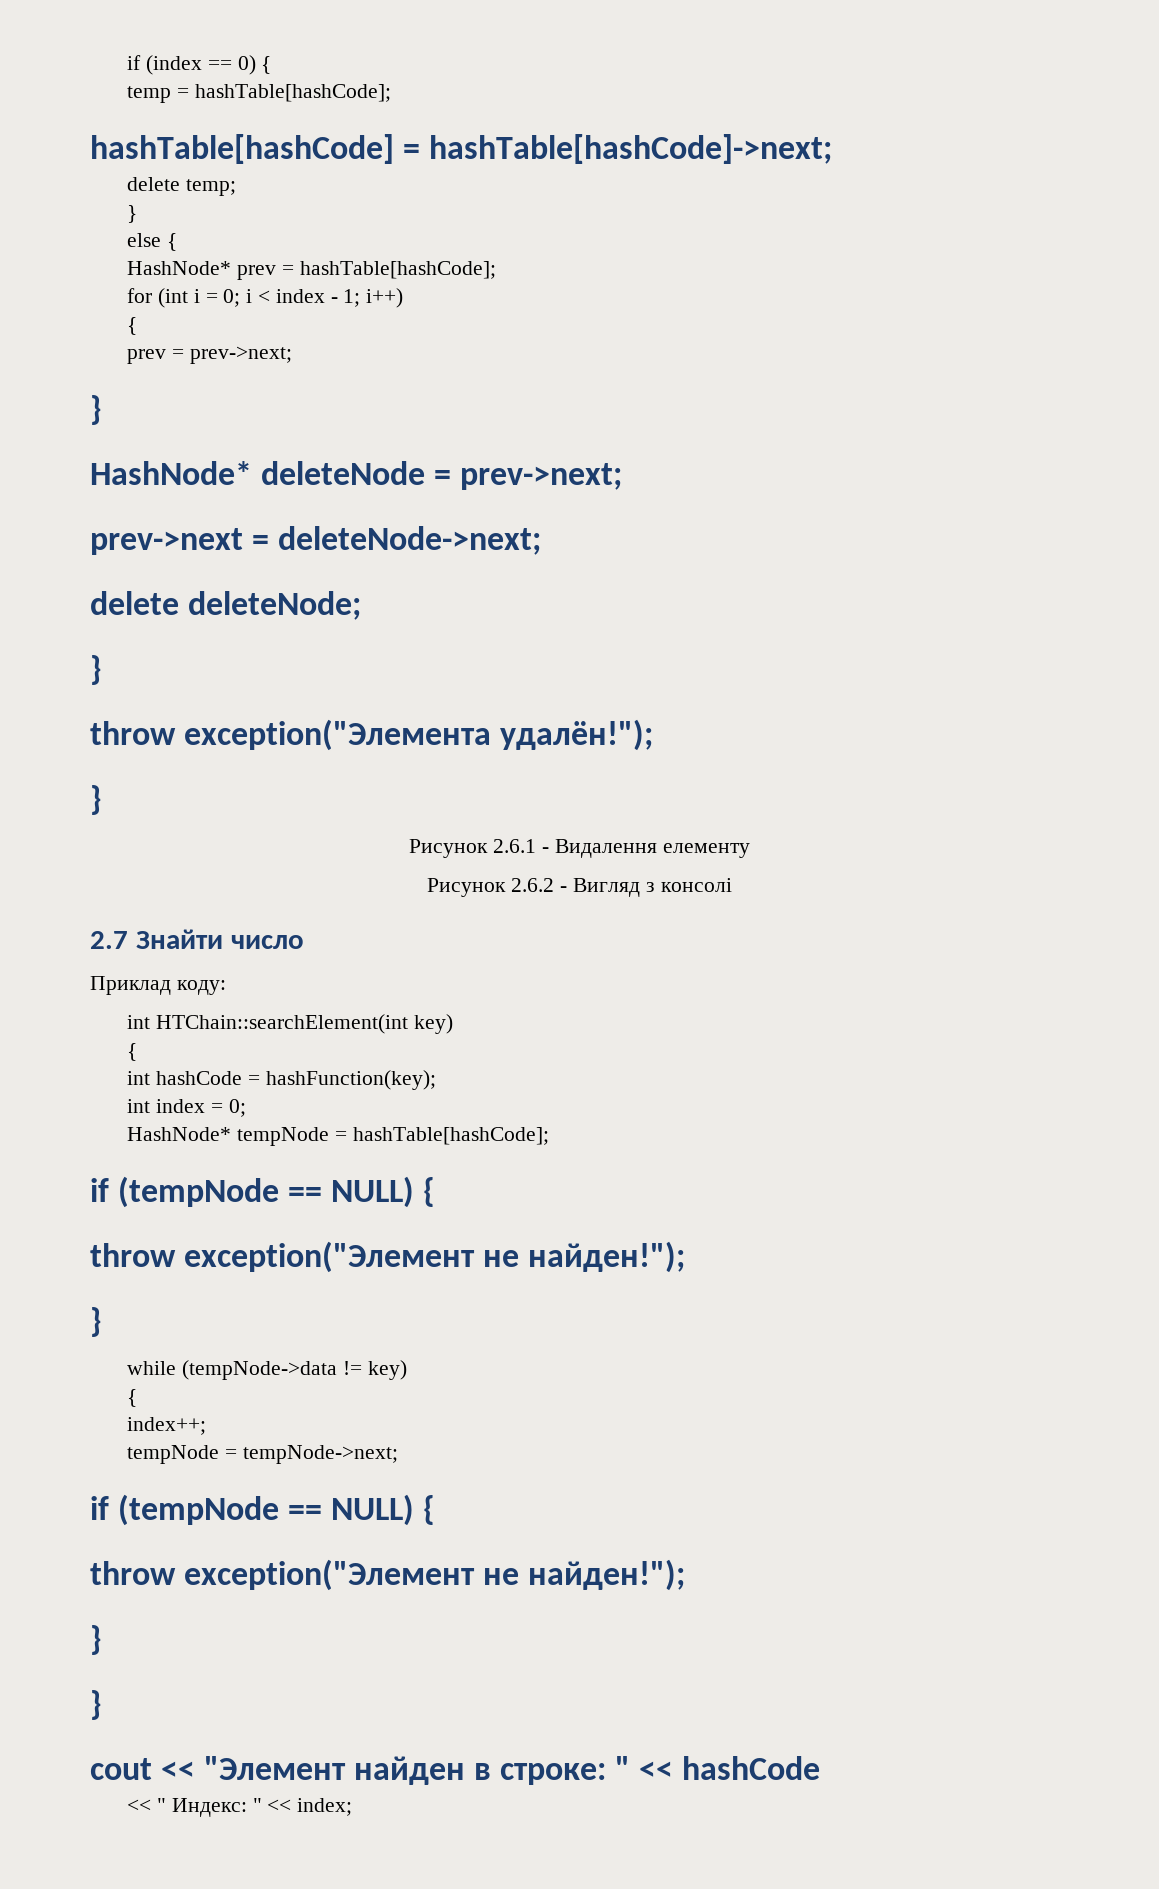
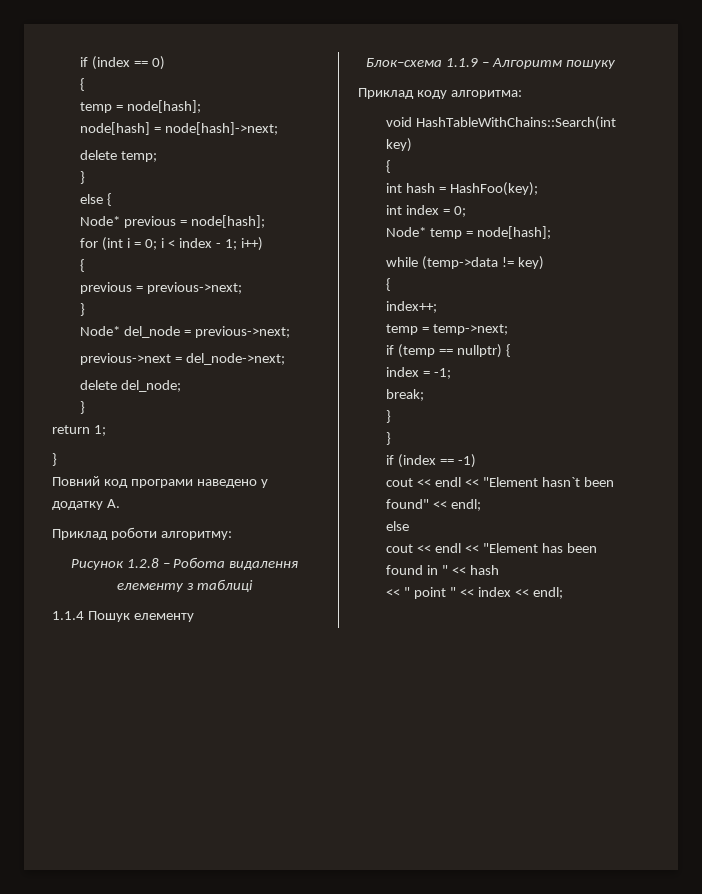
(256, 65) none -> (166, 63) //
[194,84,391,102] [90,134,833,164] hashTable[hashCode]; // hashTable[hashCode] = hashTable[hashCode]->next; -> [127,100,202,113] [80,122,279,135] node[hash]; // node[hash] = node[hash]->next;
[127,261,496,280] HashNode* prev = hashTable[hashCode]; -> [80,215,266,228] Node* previous = node[hash];
[127,346,292,364] [90,395,102,425] [90,461,623,490] [90,526,542,555] [90,591,362,620] [90,655,102,685] [90,719,654,751] [90,785,102,815] [409,839,750,858] [427,878,732,897] [90,929,304,949] [90,976,226,995] [127,1014,408,1034] prev = prev->next; // } // HashNode* deleteNode = prev->next; // prev->next = deleteNode->next; // delete deleteNode; // } // throw exception("Элемента удалён!"); // } // Рисунок 2.6.1 - Видалення елементу // Рисунок 2.6.2 - Вигляд з консолі // 2.7 Знайти число // Приклад коду: // int HTChain::searchElement(int -> [80,282,243,294] [80,303,86,316] [80,326,291,338] [80,353,286,365] [80,380,182,392] [80,401,86,414] [52,425,106,436] [52,453,57,466] [52,476,268,488] [52,499,120,510] [52,527,232,540] [70,557,299,570] [117,579,253,592] [52,611,194,622] [366,58,616,69] [358,88,522,99] [386,116,617,130] previous = previous->next; // } // Node* del_node = previous->next; // previous->next = del_node->next; // delete del_node; // } // return 1; // } // Повний код програми наведено у додатку А. // Приклад роботи алгоритму: // Рисунок 1.2.8 – Робота видалення елементу з таблиці // 1.1.4 Пошук елементу // Блок–схема 1.1.9 – Алгоритм пошуку // Приклад коду алгоритма: // void HashTableWithChains::Search(int
[155,1070,436,1090] hashCode = hashFunction(key); -> [406,182,539,196] hash = HashFoo(key);
[127,1127,549,1146] [90,1176,436,1208] [90,1241,686,1273] [90,1307,102,1337] HashNode* tempNode = hashTable[hashCode]; // if (tempNode == NULL) { // throw exception("Элемент не найден!"); // } -> [386,226,552,239] Node* temp = node[hash];
[181,1360,337,1380] (tempNode->data -> [422,256,499,270] (temp->data
[127,1445,398,1464] [90,1494,436,1526] [90,1559,686,1591] [90,1625,102,1655] [90,1690,102,1720] [90,1756,821,1785] tempNode = tempNode->next; // if (tempNode == NULL) { // throw exception("Элемент не найден!"); // } // } // cout << "Элемент найден в строке: " << hashCode -> [386,324,509,335] [386,344,512,358] [386,367,452,379] [386,389,425,401] [386,410,392,423] [386,432,392,445] [386,454,477,468] [386,477,614,487] [386,499,482,511] [386,521,410,531] [386,543,597,553] [386,565,500,575] temp = temp->next; // if (temp == nullptr) { // index = -1; // break; // } // } // if (index == -1) // cout << endl << "Element hasn`t been found" << endl; // else // cout << endl << "Element has been found in " << hash
[171,1798,353,1817] Индекс: " << index; -> [414,587,563,599] point " << index << endl;

